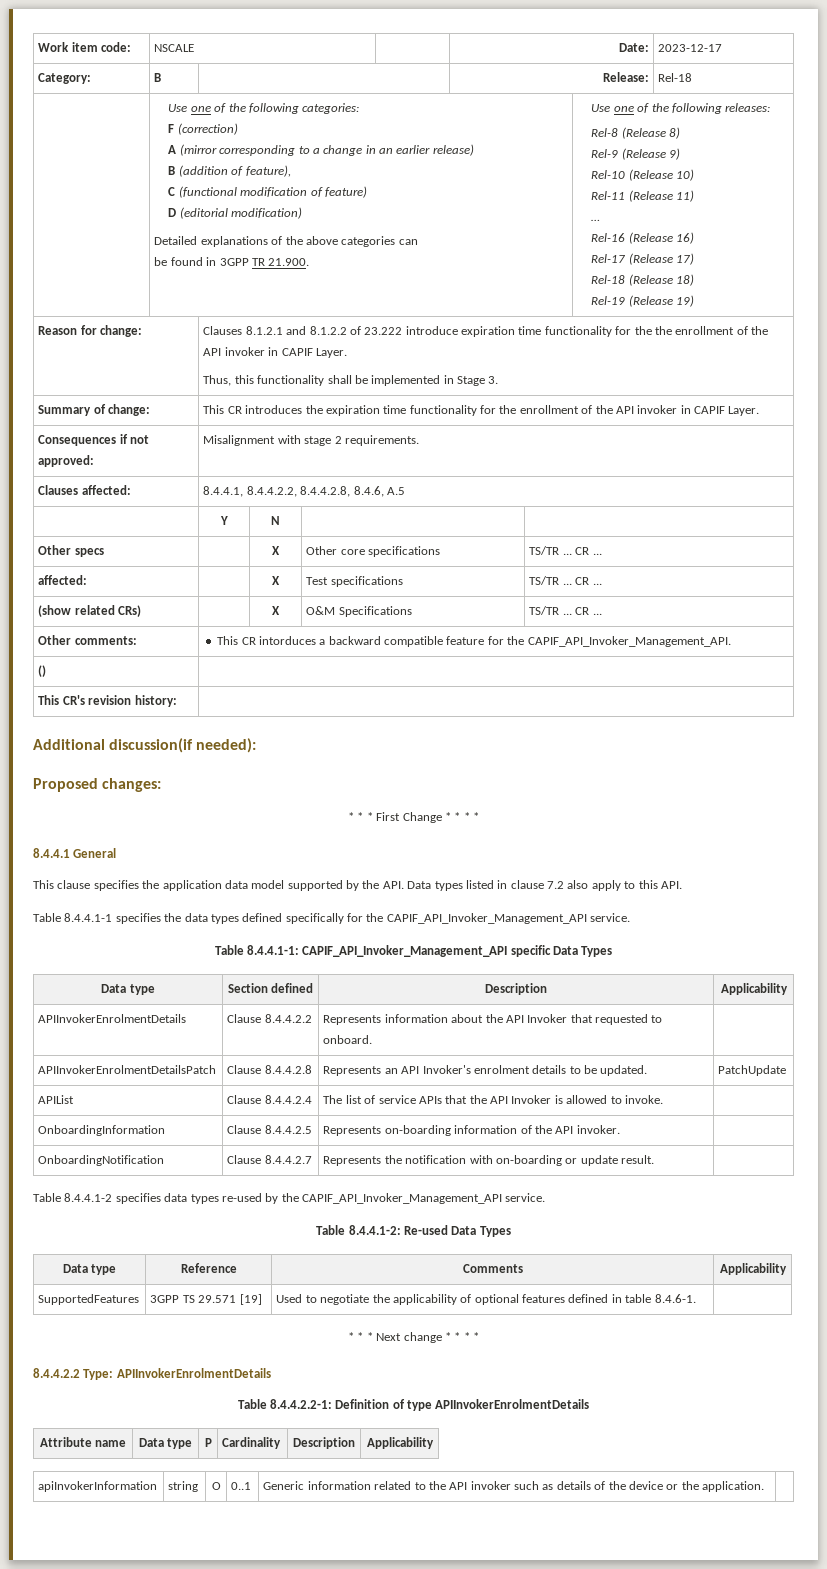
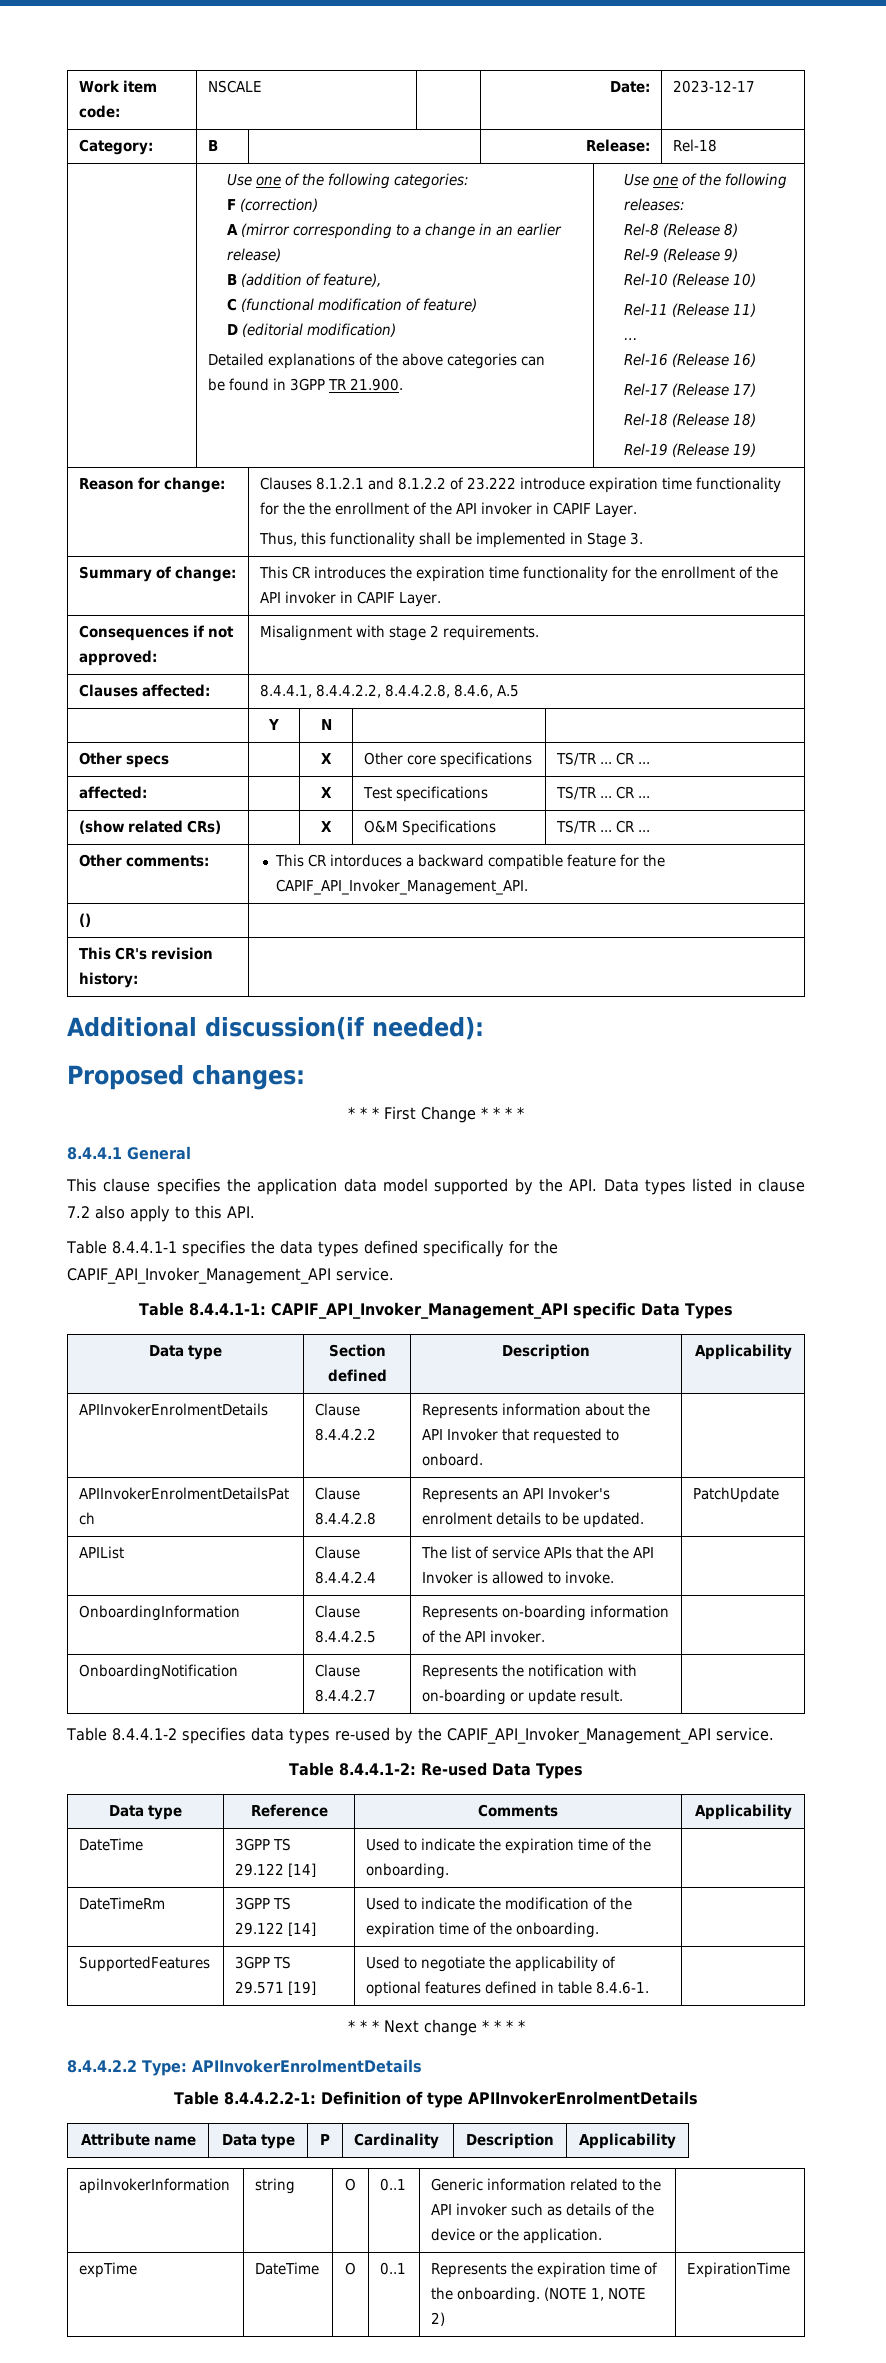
(787, 1269) none -> [79,1838,144,1851] [235,1838,292,1851] [235,1863,317,1877] [366,1838,652,1854] [366,1863,450,1879] [79,1897,166,1910] [235,1897,292,1910] [235,1922,317,1936] [366,1897,633,1910] [366,1922,600,1938] // DateTime | 3GPP TS 29.122 [14] | Used to indicate the expiration time of the onboarding. | // DateTimeRm | 3GPP TS 29.122 [14] | Used to indicate the modification of the expiration time of the onboarding. |
(765, 1486) none -> [79,2262,138,2278] [255,2262,320,2275] [345,2262,356,2275] [380,2262,407,2275] [431,2262,659,2278] [431,2287,647,2303] [431,2312,446,2326] [687,2262,791,2278] // expTime | DateTime | O | 0..1 | Represents the expiration time of the onboarding. (NOTE 1, NOTE 2) | ExpirationTime

